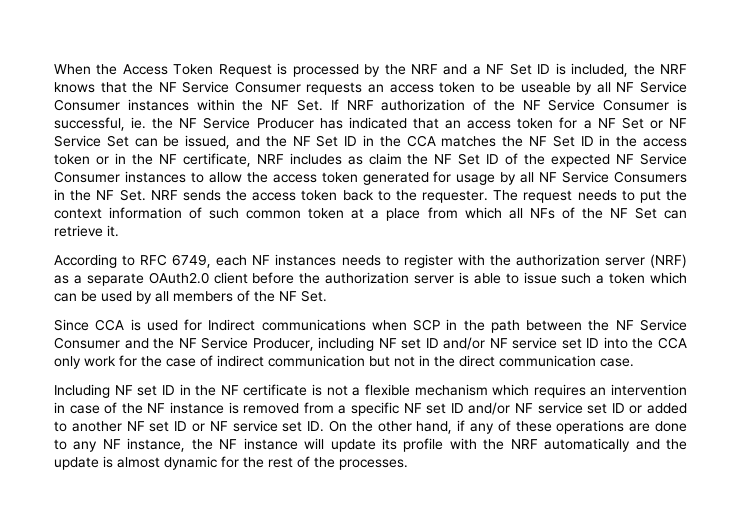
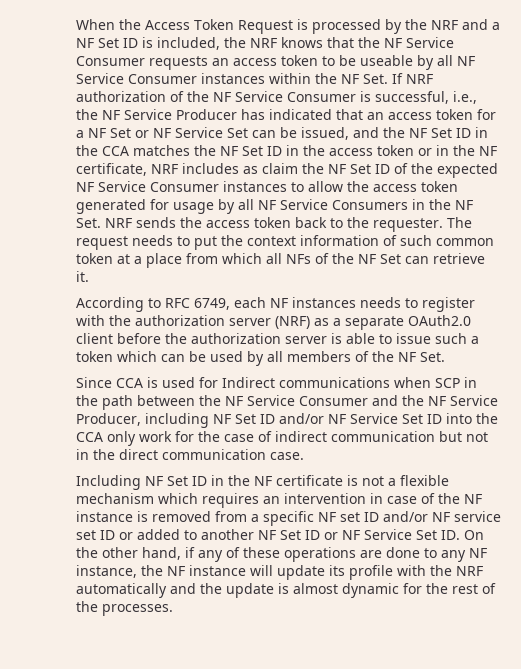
[131,117,147,129] ie. -> [453,91,477,104] i.e.,
[401,337,582,350] set ID and/or NF service set -> [235,413,423,424] Set ID and/or NF Service Set
[137,385,158,396] set -> [167,476,188,486] Set
[149,421,170,432] set -> [280,530,301,540] Set
[232,420,303,432] service set -> [364,529,437,540] Service Set

